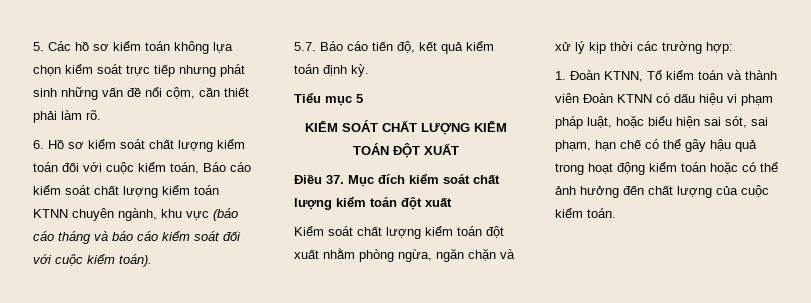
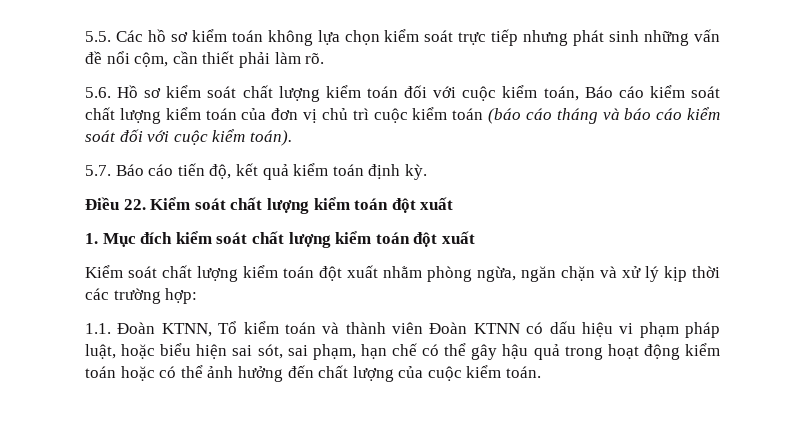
[33,42,44,51] 5. -> [85,31,111,42] 5.5.
[33,140,44,149] 6. -> [85,87,111,98] 5.6.
[33,208,209,221] KTNN chuyên ngành, khu vực -> [241,107,484,123] của đơn vị chủ trì cuộc kiểm toán
[294,92,363,106] [304,120,507,135] [352,143,459,158] [294,174,344,184] Tiểu mục 5 // KIỂM SOÁT CHẤT LƯỢNG KIỂM TOÁN ĐỘT XUẤT // Điều 37. -> [85,197,454,214] [85,233,98,244] Điều 22. Kiểm soát chất lượng kiểm toán đột xuất // 1.
[555,71,566,80] 1. -> [85,323,111,334] 1.1.

